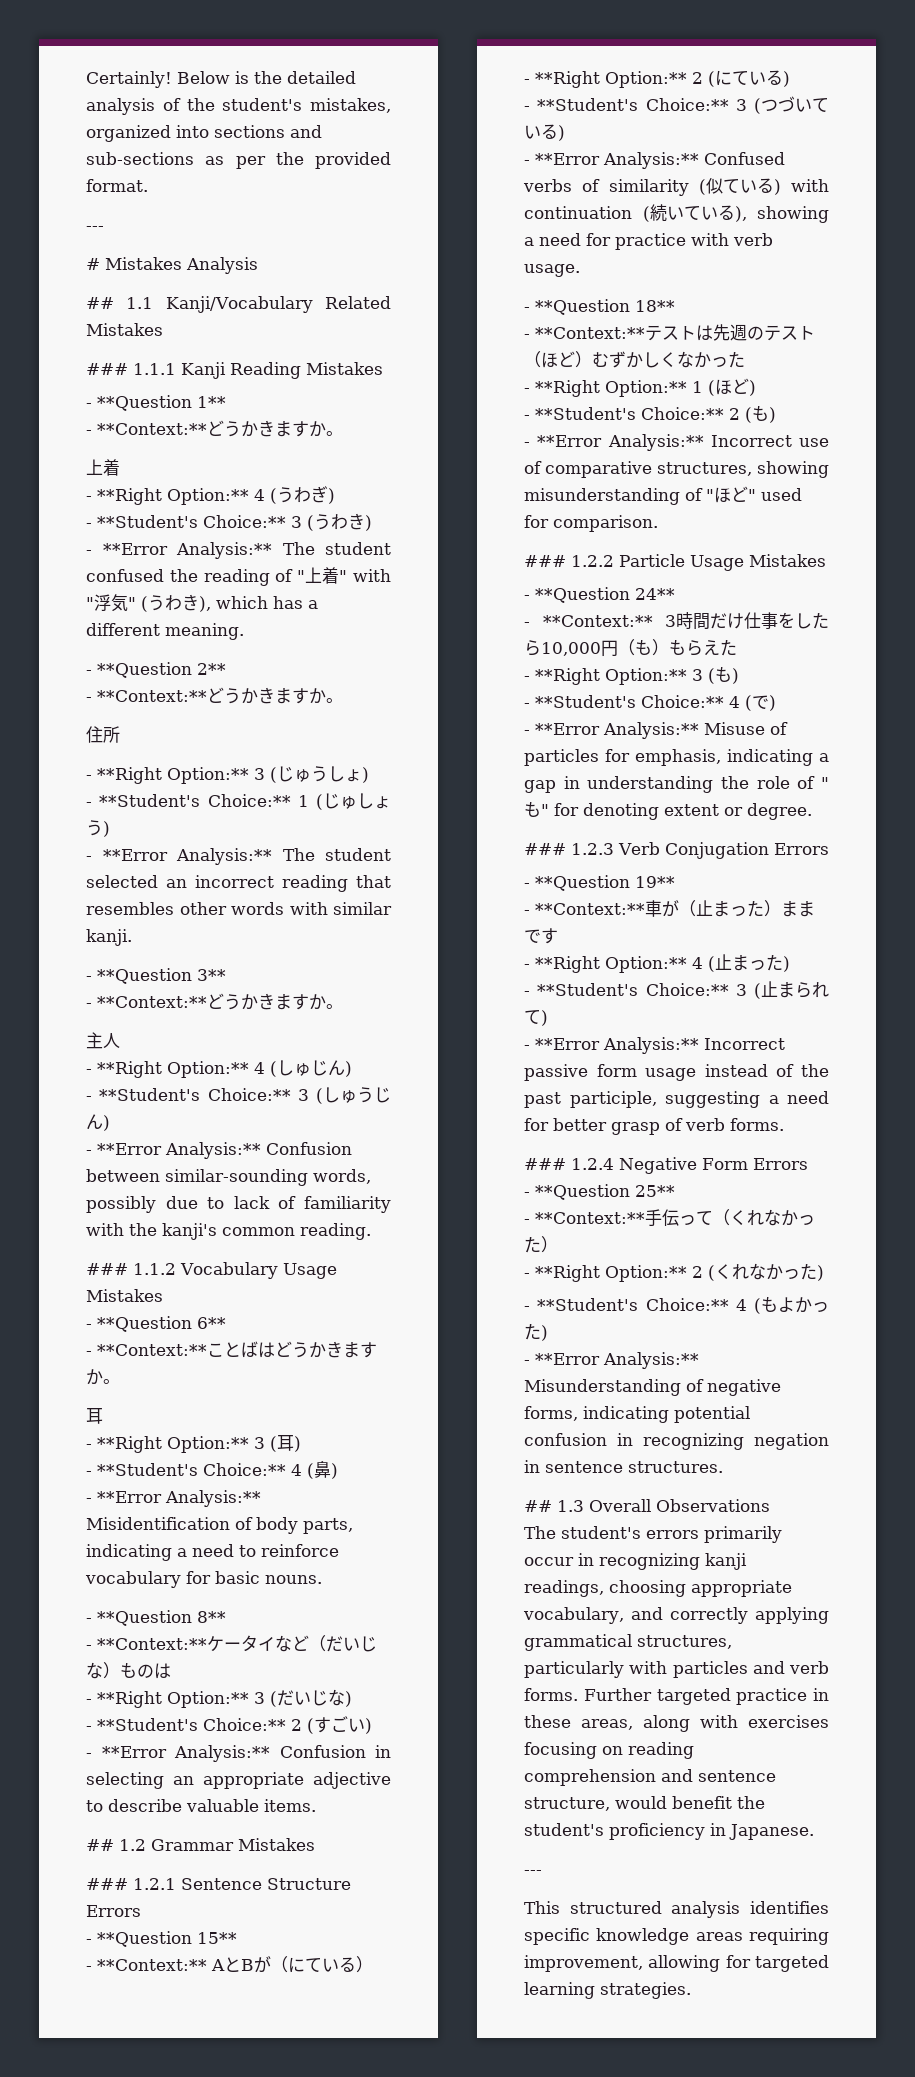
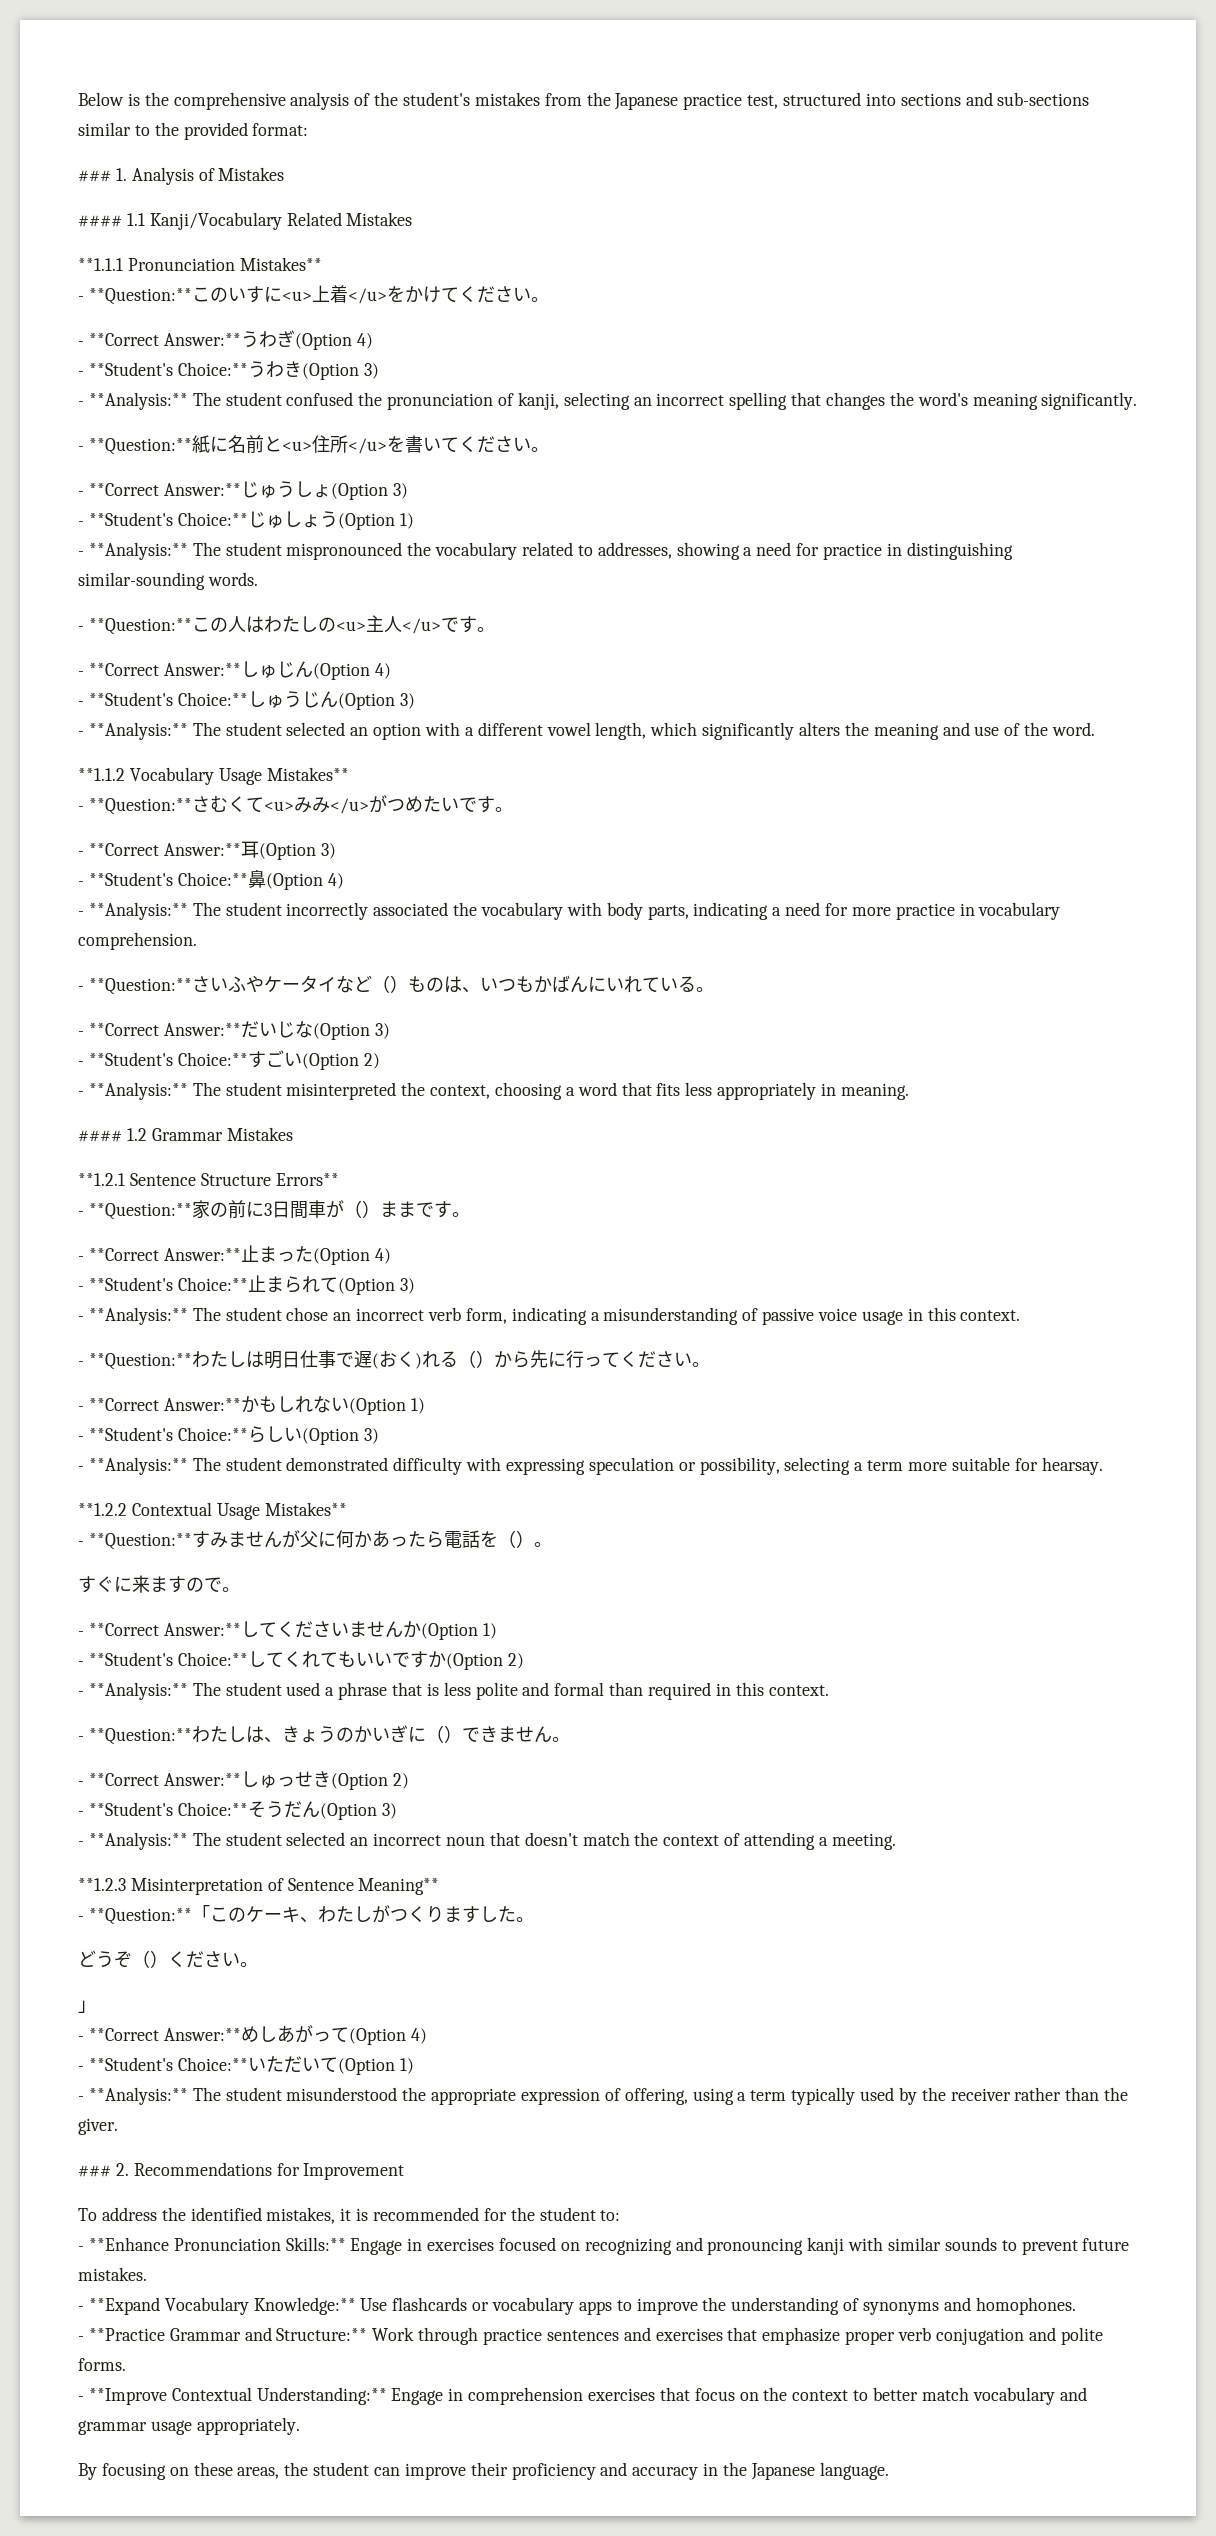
[86,71,172,88] Certainly! -> (78, 99) none
[287,71,356,84] detailed -> [173,92,286,110] comprehensive
[310,98,391,113] [86,125,322,142] [86,152,391,169] [86,179,148,192] [86,226,104,231] [86,257,258,274] [86,296,391,313] [86,323,163,336] [86,362,383,379] [86,395,226,411] [86,420,343,437] [86,459,120,476] [86,486,335,505] [86,513,372,531] [86,542,272,559] mistakes, organized into sections and sub-sections as per the provided format. // --- // # Mistakes Analysis // ## 1.1 Kanji/Vocabulary Related Mistakes // ### 1.1.1 Kanji Reading Mistakes // - **Question 1** // - **Context:**どうかきますか。 // 上着 // - **Right Option:** 4 (うわぎ) // - **Student's Choice:** 3 (うわき) // - **Error Analysis:** -> [474,92,1090,110] [78,122,309,140] [78,167,285,185] [78,212,413,230] [78,257,322,271] [78,285,549,305] [78,330,373,350] [78,361,379,380] [78,392,188,410] mistakes from the Japanese practice test, structured into sections and sub-sections similar to the provided format: // ### 1. Analysis of Mistakes // #### 1.1 Kanji/Vocabulary Related Mistakes // **1.1.1 Pronunciation Mistakes** // - **Question:**このいすに<u>上着</u>をかけてください。 // - **Correct Answer:**うわぎ(Option 4) // - **Student's Choice:**うわき(Option 3) // - **Analysis:**
[203,567,392,586] [86,594,318,612] [86,623,244,640] [86,662,226,678] [86,687,343,704] [86,726,120,743] [86,767,277,784] reading of "上着" with "浮気" (うわき), which has a different meaning. // - **Question 2** // - **Context:**どうかきますか。 // 住所 // - **Right Option:** 3 ( -> [387,392,1138,410] [78,435,549,455] [78,483,241,496] pronunciation of kanji, selecting an incorrect spelling that changes the word's meaning significantly. // - **Question:**紙に名前と<u>住所</u>を書いてください。 // - **Correct Answer:**
[362,767,369,783] [86,794,323,810] ) // - **Student's Choice:** 1 ( -> [330,483,408,500] [78,512,248,526] (Option 3) // - **Student's Choice:**
[103,821,110,837] [86,848,391,865] [86,875,391,892] [86,902,392,915] [86,929,132,946] [86,968,226,984] [86,993,343,1010] [86,1032,120,1049] [86,1060,352,1078] [86,1088,323,1104] ) // - **Error Analysis:** The student selected an incorrect reading that resembles other words with similar kanji. // - **Question 3** // - **Context:**どうかきますか。 // 主人 // - **Right Option:** 4 (しゅじん) // - **Student's Choice:** 3 ( -> [337,513,414,530] [78,542,1013,560] [78,572,258,590] [78,615,495,635] [78,661,391,680] [78,692,248,706] (Option 1) // - **Analysis:** The student mispronounced the vocabulary related to addresses, showing a need for practice in distinguishing similar-sounding words. // - **Question:**この人はわたしの<u>主人</u>です。 // - **Correct Answer:**しゅじん(Option 4) // - **Student's Choice:**
[103,1115,110,1131] [86,1142,352,1159] [86,1169,371,1186] [86,1196,391,1213] [86,1223,371,1240] [86,1263,176,1275] ) // - **Error Analysis:** Confusion between similar-sounding words, possibly due to lack of familiarity with the kanji's common reading. // ### 1.1.2 -> [337,693,415,710] [78,722,1096,740] [78,768,125,781] (Option 3) // - **Analysis:** The student selected an option with a different vowel length, which significantly alters the meaning and use of the word. // **1.1.2
[86,1289,163,1302] [86,1316,226,1332] [86,1341,377,1358] [86,1369,120,1385] [86,1408,103,1424] [86,1435,301,1453] [86,1461,338,1479] [86,1490,261,1507] [86,1517,253,1530] Mistakes // - **Question 6** // - **Context:**ことばはどうかきますか。 // 耳 // - **Right Option:** 3 (耳) // - **Student's Choice:** 4 (鼻) // - **Error Analysis:** Misidentification of -> [266,767,349,781] [78,795,513,815] [78,841,336,860] [78,870,344,890] [78,902,602,920] Mistakes** // - **Question:**さむくて<u>みみ</u>がつめたいです。 // - **Correct Answer:**耳(Option 3) // - **Student's Choice:**鼻(Option 4) // - **Analysis:** The student incorrectly associated the vocabulary with
[239,1544,339,1557] [85,1571,322,1588] [86,1610,226,1626] [86,1635,377,1652] [86,1662,171,1679] [86,1689,352,1708] [86,1716,372,1734] [86,1745,391,1762] [86,1772,391,1789] [86,1799,316,1812] [86,1839,114,1851] to reinforce vocabulary for basic nouns. // - **Question 8** // - **Context:**ケータイなど（だいじな）ものは // - **Right Option:** 3 (だいじな) // - **Student's Choice:** 2 (すごい) // - **Error Analysis:** Confusion in selecting an appropriate adjective to describe valuable items. // ## -> [825,902,1061,920] [78,932,197,950] [78,975,714,995] [78,1021,390,1040] [78,1050,380,1070] [78,1082,909,1100] [78,1130,122,1142] for more practice in vocabulary comprehension. // - **Question:**さいふやケータイなど（）ものは、いつもかばんにいれている。 // - **Correct Answer:**だいじな(Option 3) // - **Student's Choice:**すごい(Option 2) // - **Analysis:** The student misinterpreted the context, choosing a word that fits less appropriately in meaning. // ####
[86,1878,176,1890] ### 1.2.1 -> [78,1173,125,1186] **1.2.1
[86,1905,141,1917] [86,1931,237,1947] [86,1956,373,1973] [524,70,790,88] [524,96,829,114] [524,124,565,141] [524,152,785,169] [523,178,829,196] [524,204,829,223] [524,233,773,250] [524,264,580,277] [524,299,675,315] [524,324,815,341] [524,351,745,368] [524,378,756,397] [524,405,776,423] [524,434,829,451] [524,461,829,478] [524,486,802,505] [524,515,658,532] [524,554,826,571] [524,587,675,603] [524,612,829,630] [524,639,737,657] [524,666,739,685] [524,695,776,711] [524,722,788,739] [524,749,829,766] [524,776,829,793] [524,801,812,820] [524,842,829,859] [524,875,675,891] [524,900,764,917] Errors // - **Question 15** // - **Context:** AとBが（にている） // - **Right Option:** 2 (にている) // - **Student's Choice:** 3 (つづいている) // - **Error Analysis:** Confused verbs of similarity (似ている) with continuation (続いている), showing a need for practice with verb usage. // - **Question 18** // - **Context:**テストは先週のテスト（ほど）むずかしくなかった // - **Right Option:** 1 (ほど) // - **Student's Choice:** 2 (も) // - **Error Analysis:** Incorrect use of comparative structures, showing misunderstanding of "ほど" used for comparison. // ### 1.2.2 Particle Usage Mistakes // - **Question 24** // - **Context:** 3時間だけ仕事をしたら10,000円（も）もらえた // - **Right Option:** 3 (も) // - **Student's Choice:** 4 (で) // - **Error Analysis:** Misuse of particles for emphasis, indicating a gap in understanding the role of "も" for denoting extent or degree. // ### 1.2.3 Verb Conjugation Errors // - **Question 19** // - **Context:**車が（止まった -> [275,1173,339,1186] [78,1200,362,1220] Errors** // - **Question:**家の前に3日間車が（
[524,954,790,973] [524,983,761,999] // - **Right Option:** 4 (止まった) // - **Student's Choice:** 3 ( -> [451,1212,470,1217] [78,1245,391,1265] [78,1277,248,1291] 。 // - **Correct Answer:**止まった(Option 4) // - **Student's Choice:**
[541,1010,548,1026] [524,1037,785,1054] [524,1064,829,1081] [524,1091,829,1108] [524,1118,784,1135] [524,1157,808,1174] [524,1184,675,1200] [524,1209,815,1227] [524,1236,558,1253] [524,1263,824,1282] [524,1296,829,1314] [524,1323,548,1341] [524,1352,699,1369] [524,1379,781,1396] [524,1406,750,1423] [524,1433,829,1450] [524,1460,723,1473] [524,1499,770,1512] [524,1526,782,1543] [524,1553,747,1570] [524,1580,792,1597] [523,1607,829,1624] [524,1634,732,1651] [524,1661,829,1678] [524,1688,829,1705] [524,1715,829,1732] [524,1742,694,1759] [524,1769,776,1786] [524,1796,765,1811] [524,1823,814,1840] [524,1870,542,1875] [524,1901,829,1918] [524,1928,829,1945] [524,1955,829,1972] [524,1982,691,1999] ) // - **Error Analysis:** Incorrect passive form usage instead of the past participle, suggesting a need for better grasp of verb forms. // ### 1.2.4 Negative Form Errors // - **Question 25** // - **Context:**手伝って（くれなかった） // - **Right Option:** 2 (くれなかった) // - **Student's Choice:** 4 (もよかった) // - **Error Analysis:** Misunderstanding of negative forms, indicating potential confusion in recognizing negation in sentence structures. // ## 1.3 Overall Observations // The student's errors primarily occur in recognizing kanji readings, choosing appropriate vocabulary, and correctly applying grammatical structures, particularly with particles and verb forms. Further targeted practice in these areas, along with exercises focusing on reading comprehension and sentence structure, would benefit the student's proficiency in Japanese. // --- // This structured analysis identifies specific knowledge areas requiring improvement, allowing for targeted learning strategies. -> [337,1278,415,1295] [78,1307,1021,1325] [78,1350,710,1370] [78,1396,425,1415] [78,1426,379,1445] [78,1457,1103,1475] [78,1502,347,1520] [78,1530,552,1550] [78,1575,240,1593] [78,1621,497,1640] [78,1651,524,1670] [78,1682,829,1700] [78,1725,570,1745] [78,1771,409,1790] [78,1801,397,1820] [78,1832,896,1850] [78,1878,440,1895] [78,1905,534,1925] [78,1950,258,1968] [78,2000,96,2013] [78,2025,427,2045] [78,2056,414,2075] [78,2087,1129,2105] [78,2118,118,2135] [78,2162,405,2180] [78,2207,621,2224] [78,2237,1130,2255] [78,2267,147,2281] [78,2297,1076,2315] [78,2327,1103,2345] [78,2358,126,2371] [78,2387,1087,2405] [78,2417,300,2435] [78,2462,889,2480] (Option 3) // - **Analysis:** The student chose an incorrect verb form, indicating a misunderstanding of passive voice usage in this context. // - **Question:**わたしは明日仕事で遅(おく)れる（）から先に行ってください。 // - **Correct Answer:**かもしれない(Option 1) // - **Student's Choice:**らしい(Option 3) // - **Analysis:** The student demonstrated difficulty with expressing speculation or possibility, selecting a term more suitable for hearsay. // **1.2.2 Contextual Usage Mistakes** // - **Question:**すみませんが父に何かあったら電話を（）。 // すぐに来ますので。 // - **Correct Answer:**してくださいませんか(Option 1) // - **Student's Choice:**してくれてもいいですか(Option 2) // - **Analysis:** The student used a phrase that is less polite and formal than required in this context. // - **Question:**わたしは、きょうのかいぎに（）できません。 // - **Correct Answer:**しゅっせき(Option 2) // - **Student's Choice:**そうだん(Option 3) // - **Analysis:** The student selected an incorrect noun that doesn't match the context of attending a meeting. // **1.2.3 Misinterpretation of Sentence Meaning** // - **Question:**「このケーキ、わたしがつくりますした。 // どうぞ（）ください。 // 」 // - **Correct Answer:**めしあがって(Option 4) // - **Student's Choice:**いただいて(Option 1) // - **Analysis:** The student misunderstood the appropriate expression of offering, using a term typically used by the receiver rather than the giver. // ### 2. Recommendations for Improvement // To address the identified mistakes, it is recommended for the student to: // - **Enhance Pronunciation Skills:** Engage in exercises focused on recognizing and pronouncing kanji with similar sounds to prevent future mistakes. // - **Expand Vocabulary Knowledge:** Use flashcards or vocabulary apps to improve the understanding of synonyms and homophones. // - **Practice Grammar and Structure:** Work through practice sentences and exercises that emphasize proper verb conjugation and polite forms. // - **Improve Contextual Understanding:** Engage in comprehension exercises that focus on the context to better match vocabulary and grammar usage appropriately. // By focusing on these areas, the student can improve their proficiency and accuracy in the Japanese language.

